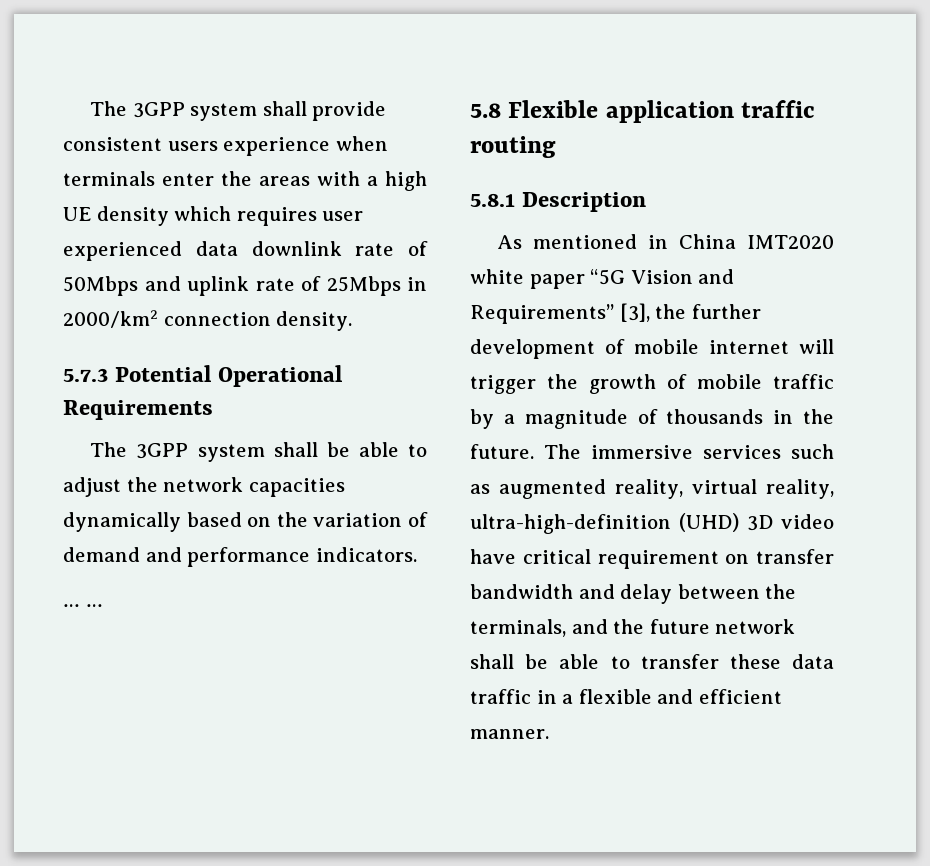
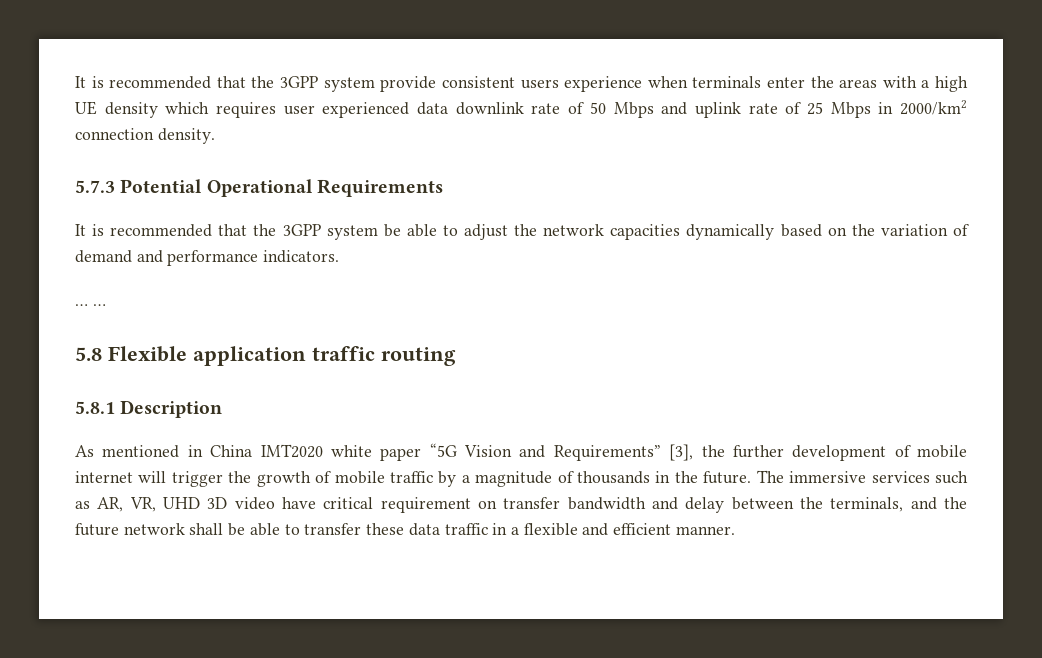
[90,101,307,121] The 3GPP system shall -> [75,76,375,92] It is recommended that the 3GPP system
[63,276,138,296] 50Mbps -> [589,102,654,118] 50 Mbps
[326,276,401,296] 25Mbps -> [806,102,871,118] 25 Mbps
[90,442,318,462] The 3GPP system shall -> [75,224,378,240] It is recommended that the 3GPP system
[499,479,834,499] [470,513,739,534] augmented reality, virtual reality, ultra-high-definition (UHD) -> [97,497,200,512] AR, VR, UHD

